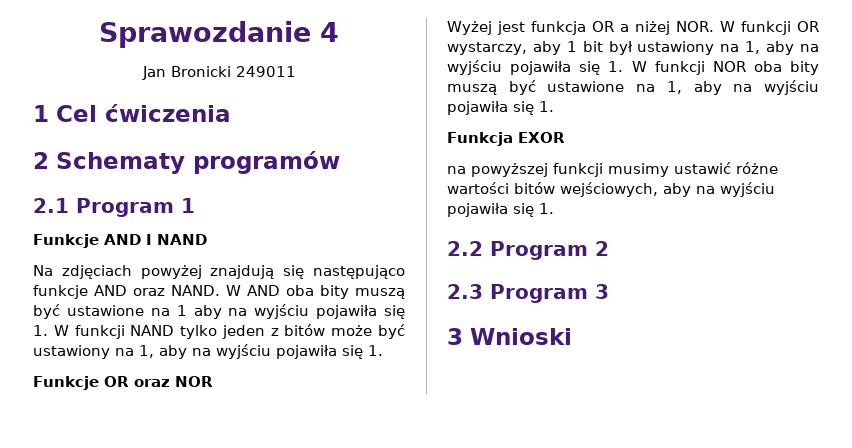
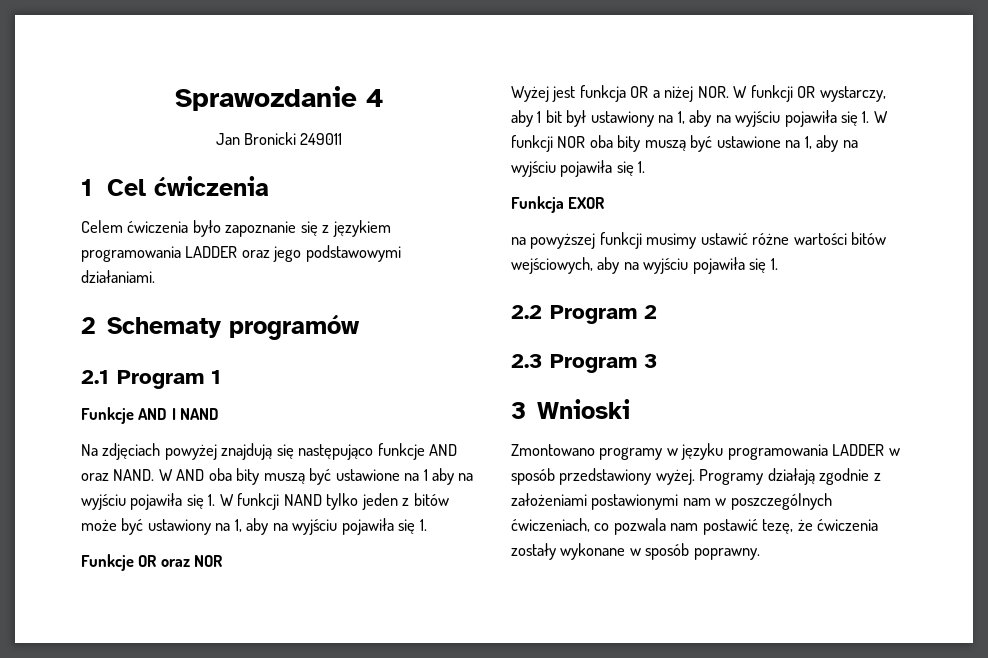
(232, 113) none -> [81,220,391,237] [81,245,401,262] [81,270,155,283] // Celem ćwiczenia było zapoznanie się z językiem programowania LADDER oraz jego podstawowymi działaniami.
(573, 336) none -> [511,443,900,460] [511,468,881,485] [511,493,832,510] [511,518,879,535] [511,543,760,560] // Zmontowano programy w języku programowania LADDER w sposób przedstawiony wyżej. Programy działają zgodnie z założeniami postawionymi nam w poszczególnych ćwiczeniach, co pozwala nam postawić tezę, że ćwiczenia zostały wykonane w sposób poprawny.

